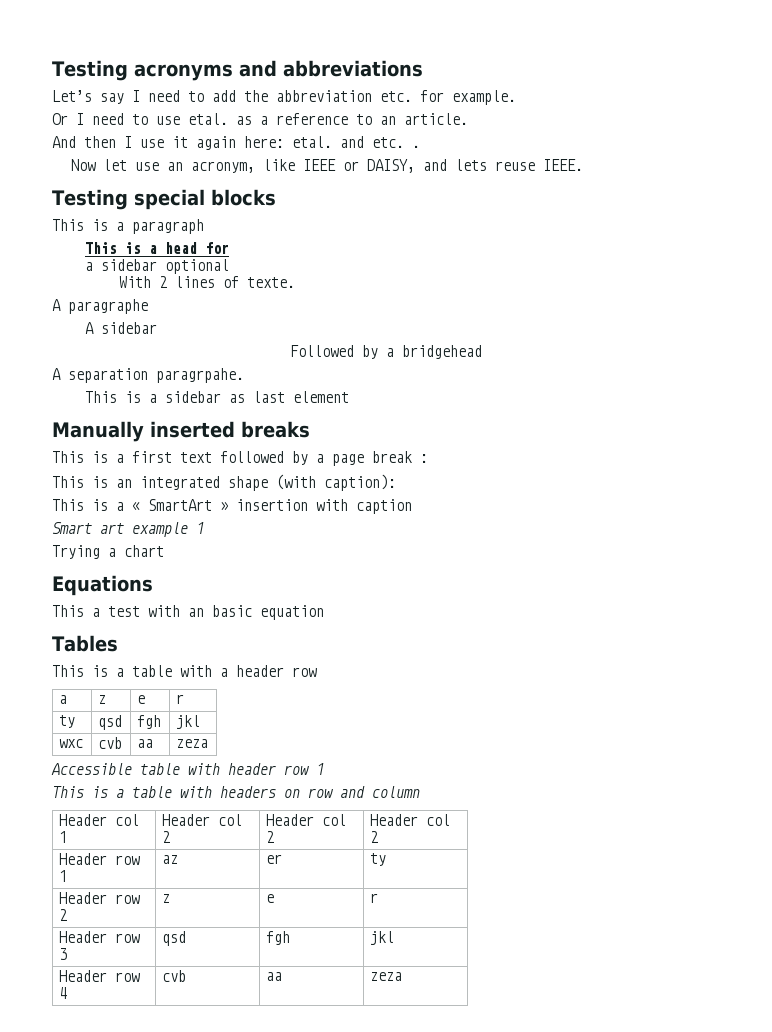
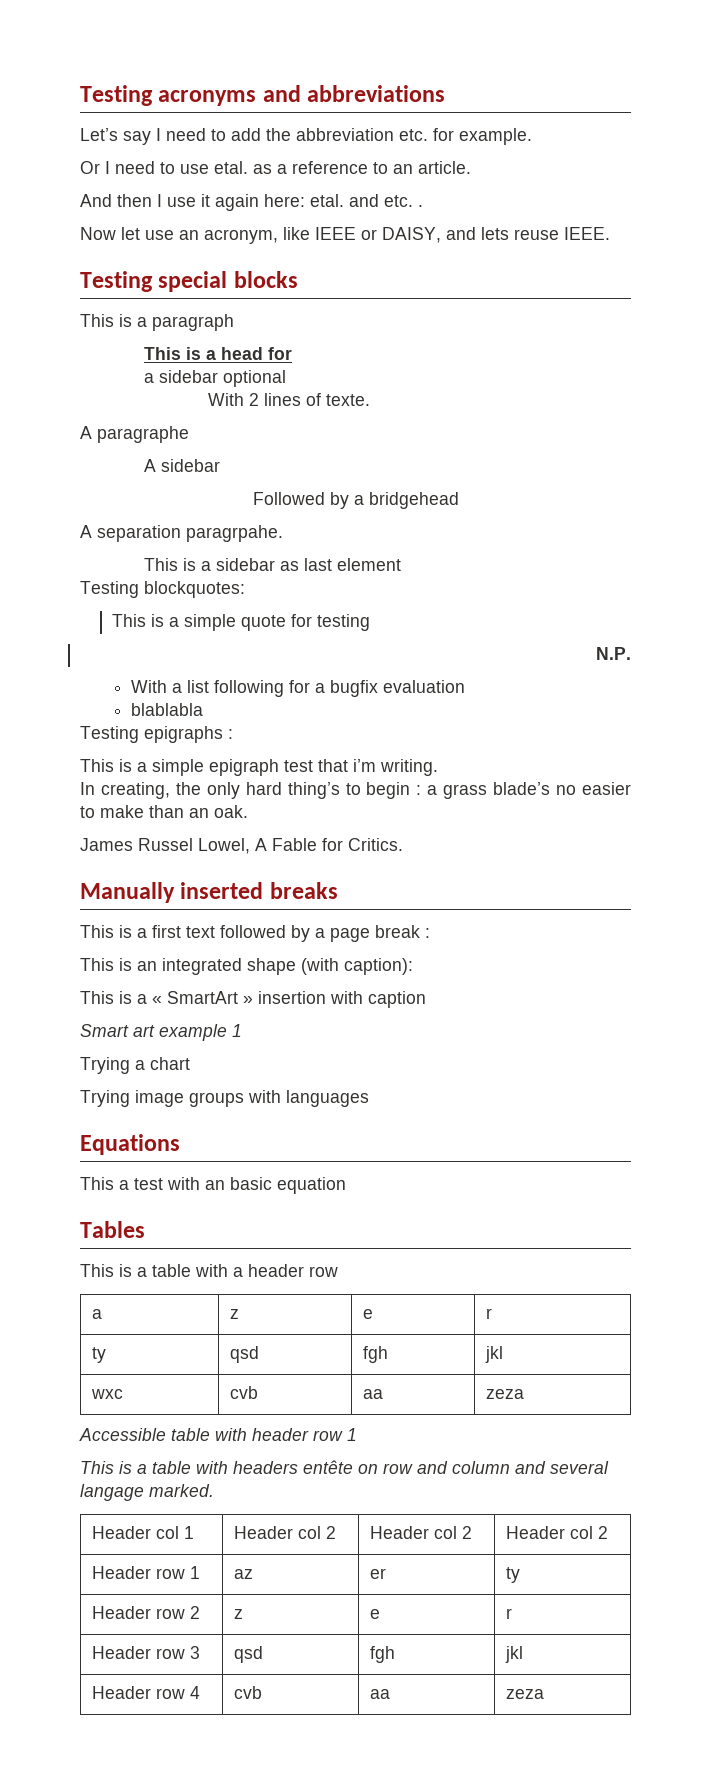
(350, 397) none -> [80,581,245,598] [111,614,370,631] [596,647,631,660] [131,680,466,697] [131,703,204,716] [80,726,233,743] [80,759,438,776] [80,782,631,799] [80,805,248,818] [80,838,403,854] // Testing blockquotes: // This is a simple quote for testing // N.P. // With a list following for a bugfix evaluation // blablabla // Testing epigraphs : // This is a simple epigraph test that i’m writing. // In creating, the only hard thing’s to begin : a grass blade’s no easier to make than an oak. // James Russel Lowel, A Fable for Critics.
(164, 551) none -> [80,1090,369,1107] // Trying image groups with languages
(276, 792) none -> [303,1460,353,1474] entête
(420, 792) none -> [515,1461,609,1474] [80,1484,214,1501] and several langage marked.

